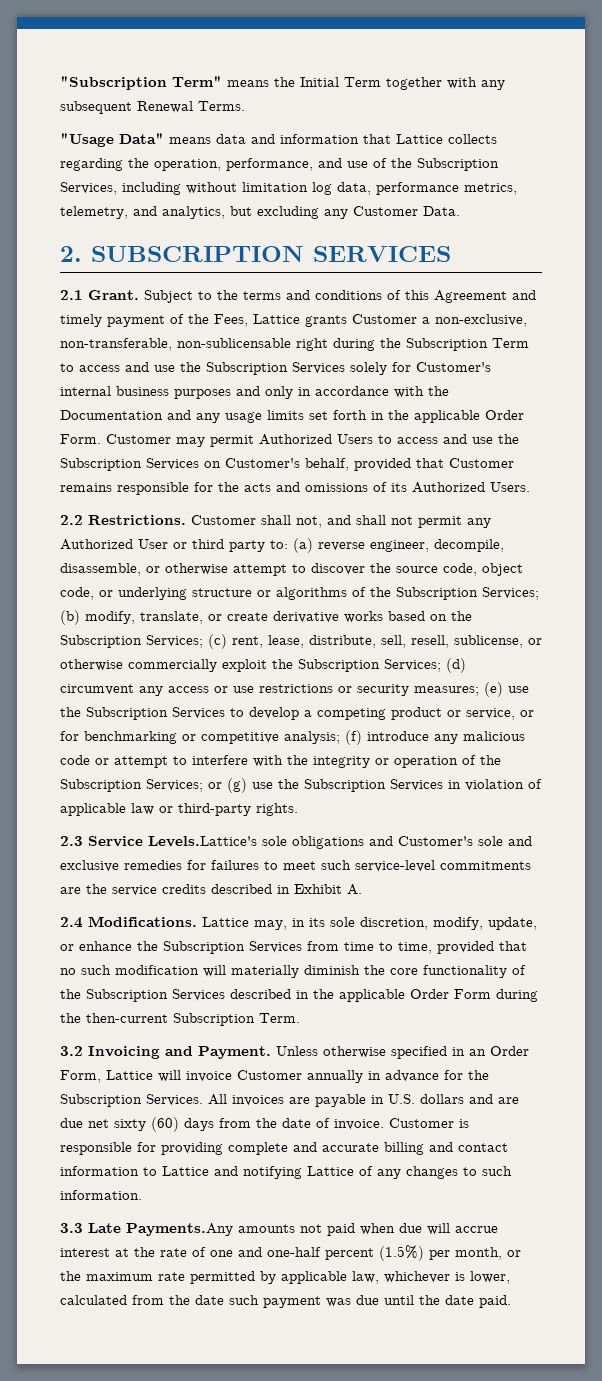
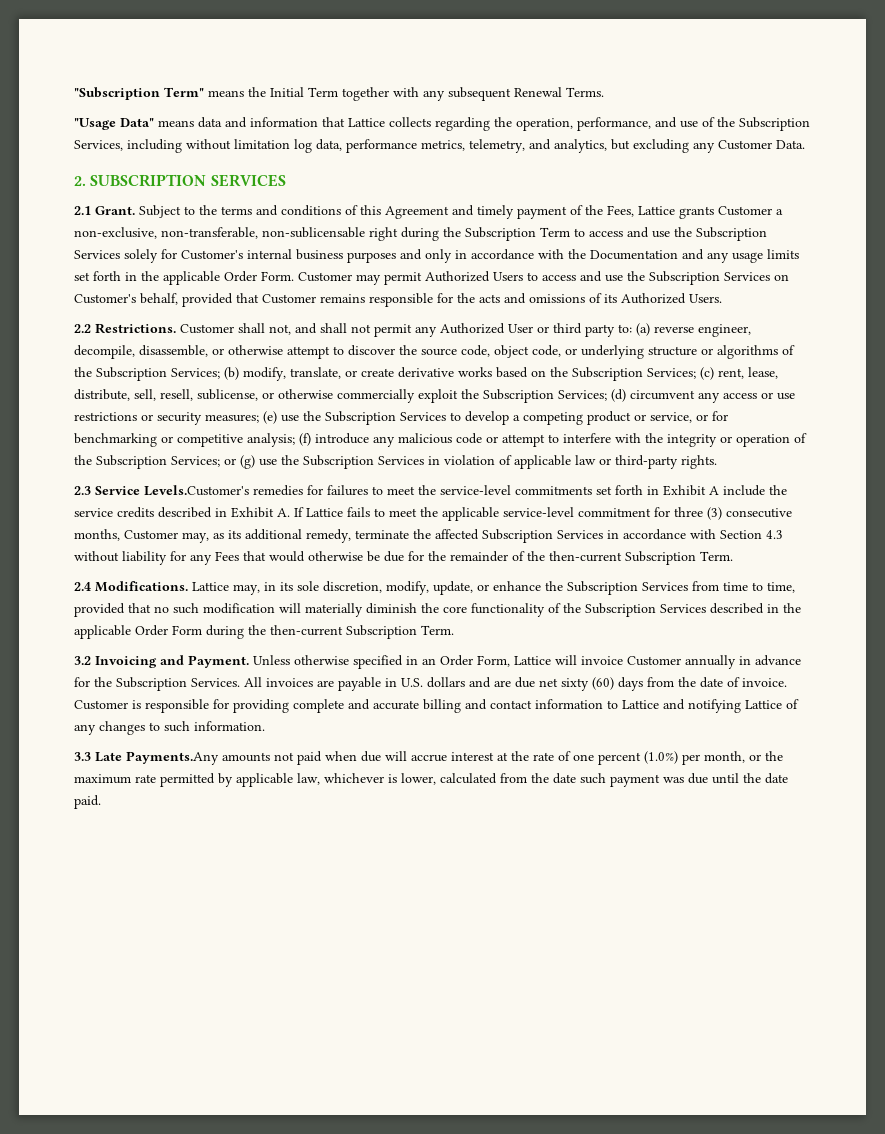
[148,836,532,849] [60,860,119,872] Levels.Lattice's sole obligations and Customer's sole and exclusive -> [144,485,249,496] Levels.Customer's
[321,860,351,870] such -> [418,485,436,495] the
[60,887,81,894] are -> [596,485,765,496] set forth in Exhibit A include
(362, 889) none -> [294,507,792,521] [74,529,783,543] [74,551,733,565] If Lattice fails to meet the applicable service-level commitment for three (3) consecutive months, Customer may, as its additional remedy, terminate the affected Subscription Services in accordance with Section 4.3 without liability for any Fees that would otherwise be due for the remainder of the then-current Subscription Term.
[238,1245,424,1261] and one-half percent (1.5%) -> [598,751,678,765] percent (1.0%)

